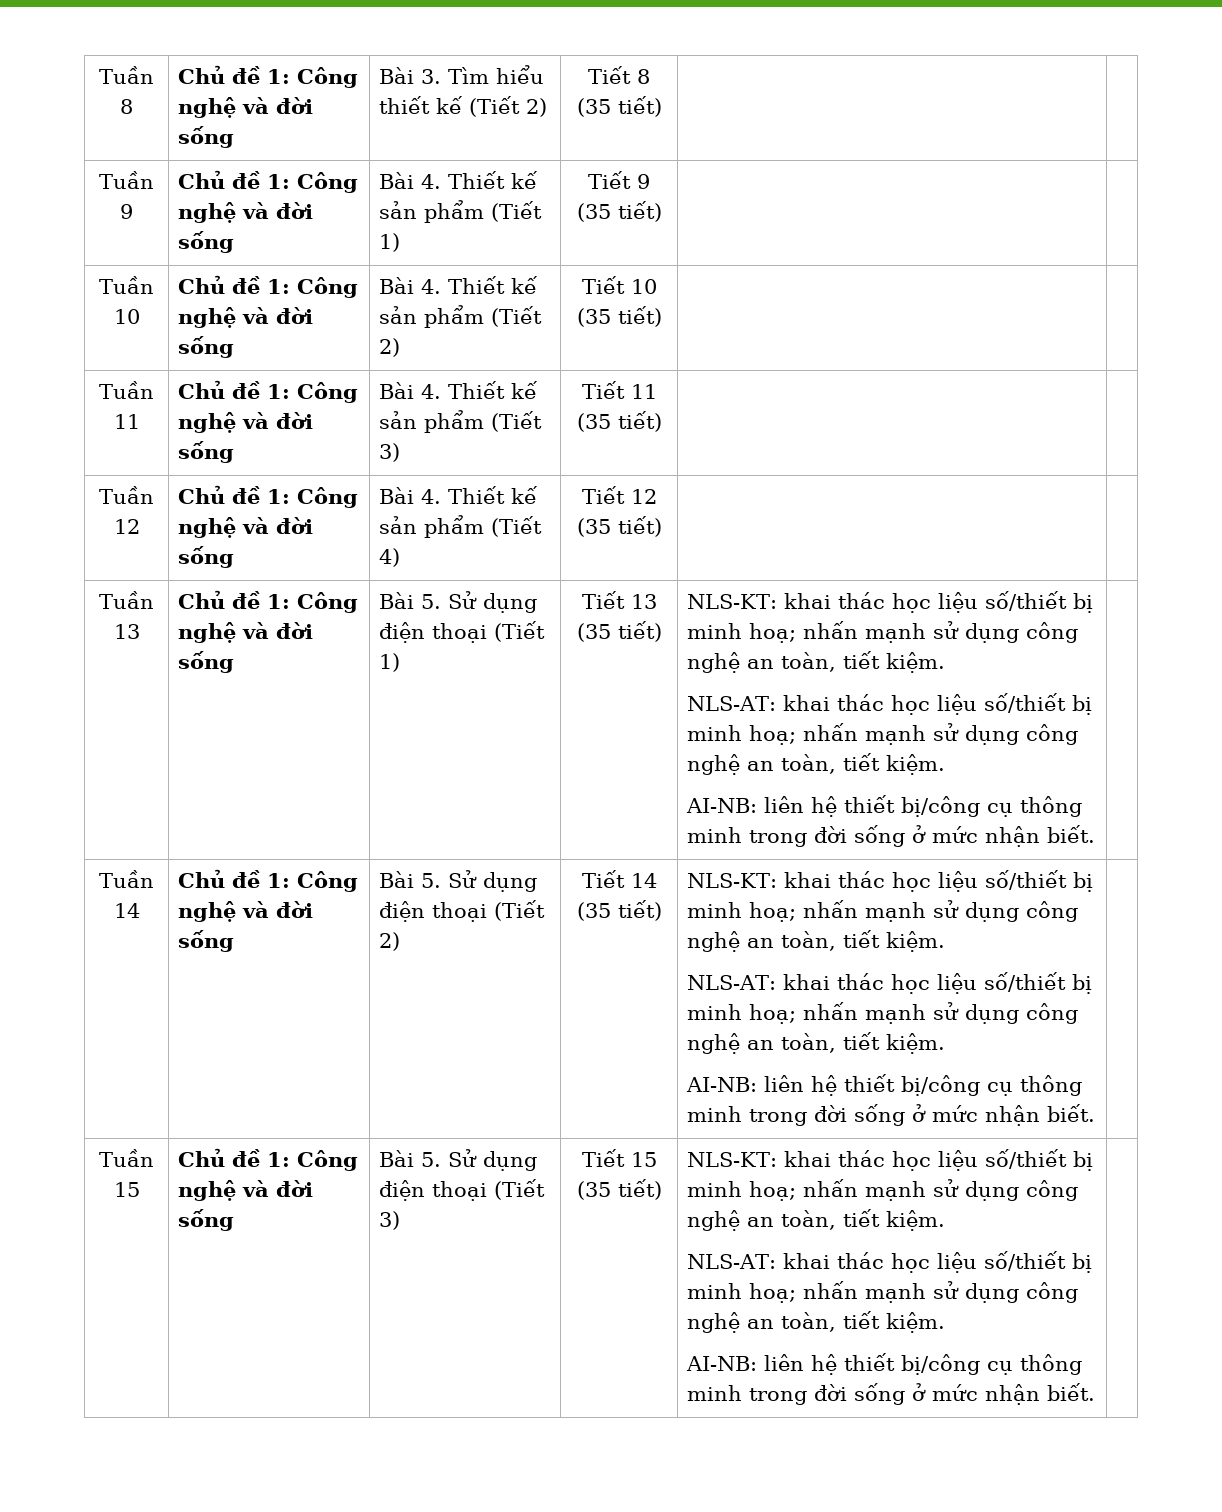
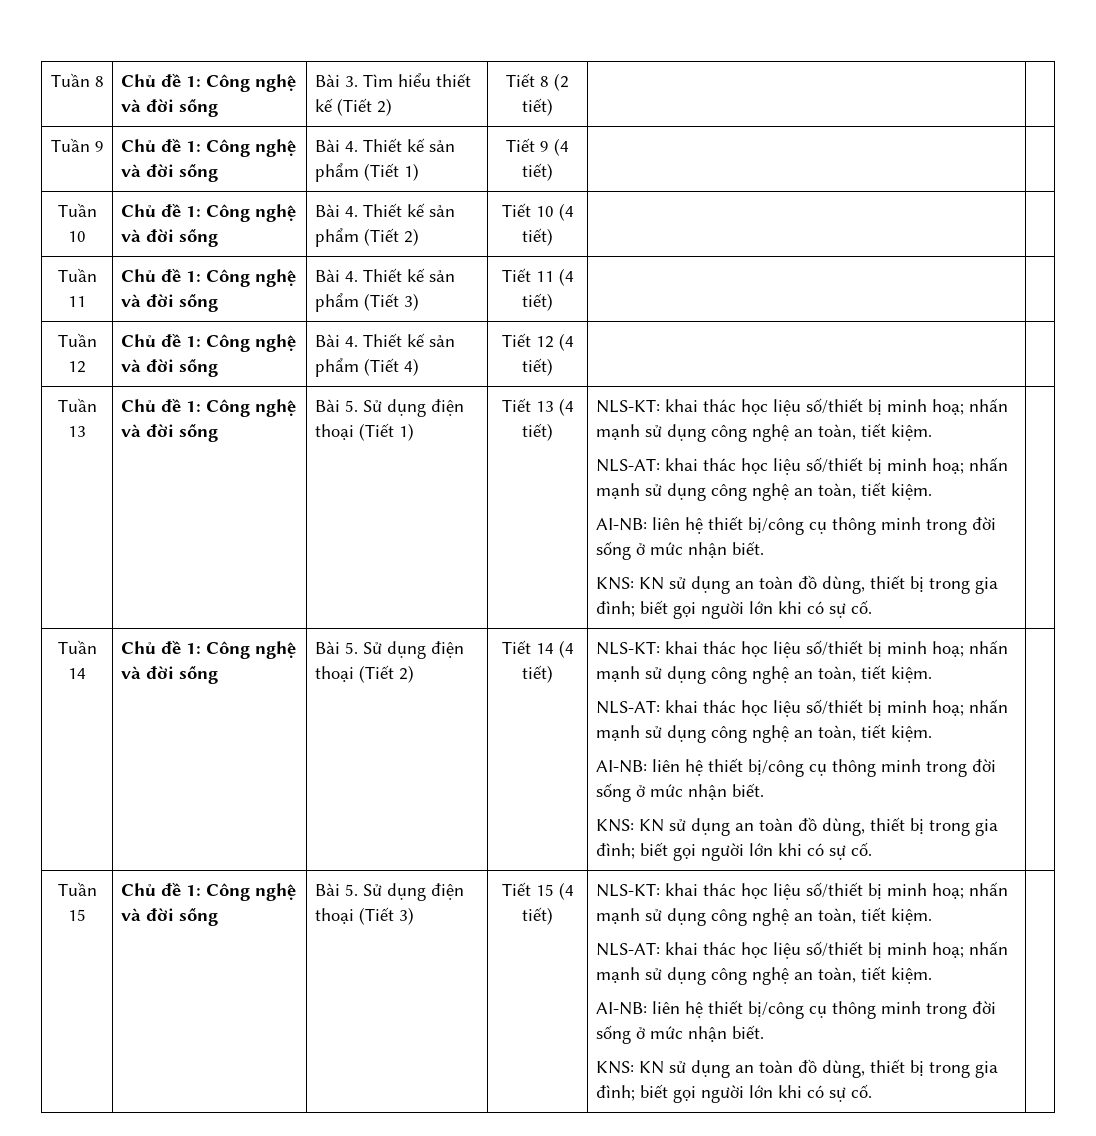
[576,98,611,117] (35 -> [554,73,569,91] (2
[576,203,611,222] (35 -> [554,138,569,156] (4
[576,308,611,327] (35 -> [558,203,574,221] (4
[576,413,611,432] (35 -> [558,268,574,286] (4
[576,518,611,537] (35 -> [558,333,574,351] (4
[576,623,611,642] (35 -> [558,398,574,416] (4
(1096, 834) none -> [596,575,999,594] [596,600,873,619] // KNS: KN sử dụng an toàn đồ dùng, thiết bị trong gia đình; biết gọi người lớn khi có sự cố.
[576,902,611,921] (35 -> [558,640,574,658] (4
(1096, 1113) none -> [596,817,999,836] [596,842,873,861] // KNS: KN sử dụng an toàn đồ dùng, thiết bị trong gia đình; biết gọi người lớn khi có sự cố.
[576,1181,611,1200] (35 -> [558,882,574,900] (4
(1096, 1392) none -> [596,1059,999,1078] [596,1084,873,1103] // KNS: KN sử dụng an toàn đồ dùng, thiết bị trong gia đình; biết gọi người lớn khi có sự cố.

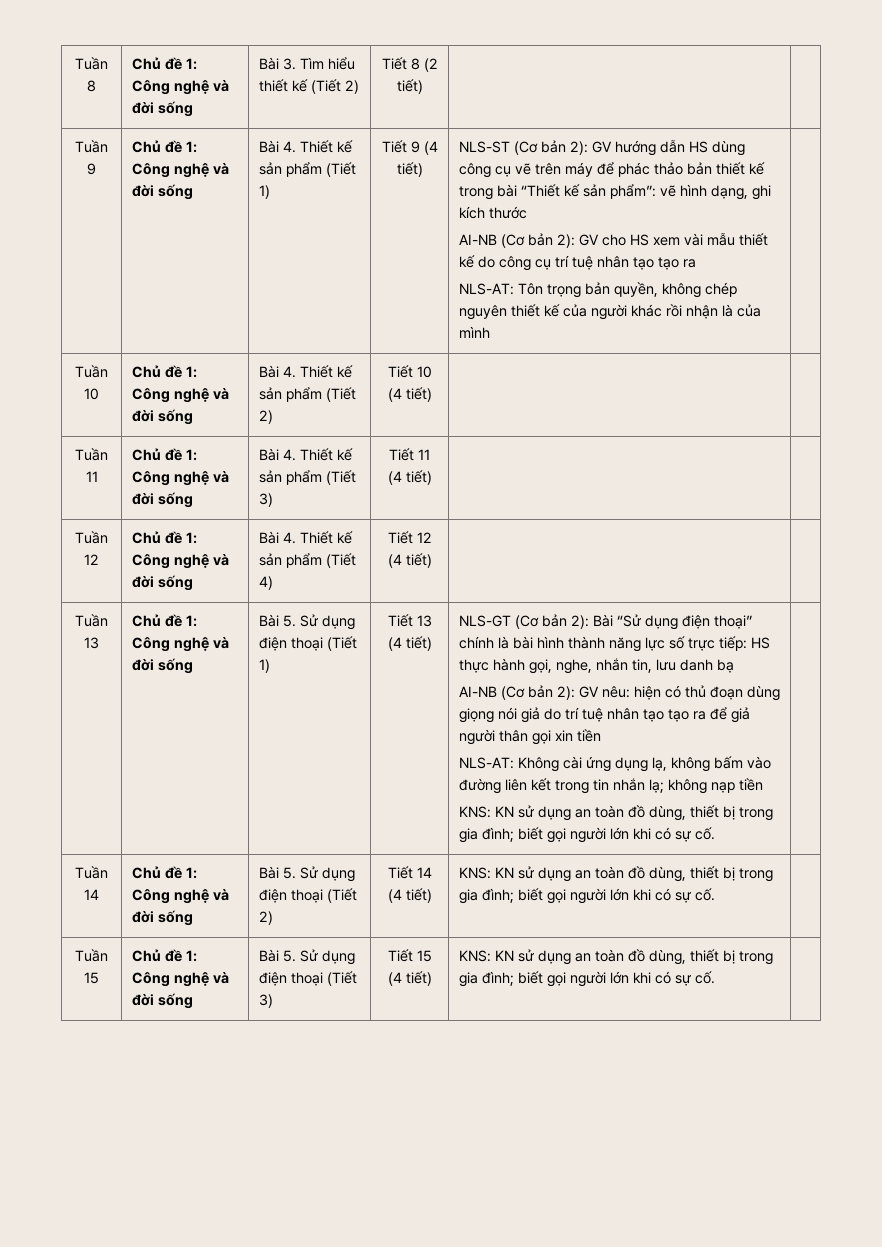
(553, 172) none -> [458,140,745,156] [458,162,765,178] [458,184,771,200] [458,206,527,219] [458,233,768,248] [458,255,696,271] [458,282,737,298] [458,304,761,320] [458,326,490,338] NLS-ST (Cơ bản 2): GV hướng dẫn HS dùng công cụ vẽ trên máy để phác thảo bản thiết kế trong bài “Thiết kế sản phẩm”: vẽ hình dạng, ghi kích thước // AI-NB (Cơ bản 2): GV cho HS xem vài mẫu thiết kế do công cụ trí tuệ nhân tạo tạo ra // NLS-AT: Tôn trọng bản quyền, không chép nguyên thiết kế của người khác rồi nhận là của mình
[596,398,1009,416] [596,423,933,442] [596,457,1009,475] [596,482,933,501] [596,516,997,535] [596,541,765,560] NLS-KT: khai thác học liệu số/thiết bị minh hoạ; nhấn mạnh sử dụng công nghệ an toàn, tiết kiệm. // NLS-AT: khai thác học liệu số/thiết bị minh hoạ; nhấn mạnh sử dụng công nghệ an toàn, tiết kiệm. // AI-NB: liên hệ thiết bị/công cụ thông minh trong đời sống ở mức nhận biết. -> [458,614,752,630] [458,636,770,652] [458,658,734,674] [458,685,780,701] [458,707,750,723] [458,729,601,745] [458,756,771,772] [458,778,763,794] NLS-GT (Cơ bản 2): Bài “Sử dụng điện thoại” chính là bài hình thành năng lực số trực tiếp: HS thực hành gọi, nghe, nhắn tin, lưu danh bạ // AI-NB (Cơ bản 2): GV nêu: hiện có thủ đoạn dùng giọng nói giả do trí tuệ nhân tạo tạo ra để giả người thân gọi xin tiền // NLS-AT: Không cài ứng dụng lạ, không bấm vào đường liên kết trong tin nhắn lạ; không nạp tiền
[596,640,1009,658] [596,665,933,684] [596,699,1009,717] [596,724,933,743] [596,758,997,777] [596,783,765,802] NLS-KT: khai thác học liệu số/thiết bị minh hoạ; nhấn mạnh sử dụng công nghệ an toàn, tiết kiệm. // NLS-AT: khai thác học liệu số/thiết bị minh hoạ; nhấn mạnh sử dụng công nghệ an toàn, tiết kiệm. // AI-NB: liên hệ thiết bị/công cụ thông minh trong đời sống ở mức nhận biết. // -> (432, 895) none
[596,882,1009,900] [596,907,933,926] [596,941,1009,959] [596,966,933,985] [596,1000,997,1019] [596,1025,765,1044] NLS-KT: khai thác học liệu số/thiết bị minh hoạ; nhấn mạnh sử dụng công nghệ an toàn, tiết kiệm. // NLS-AT: khai thác học liệu số/thiết bị minh hoạ; nhấn mạnh sử dụng công nghệ an toàn, tiết kiệm. // AI-NB: liên hệ thiết bị/công cụ thông minh trong đời sống ở mức nhận biết. // -> (432, 978) none

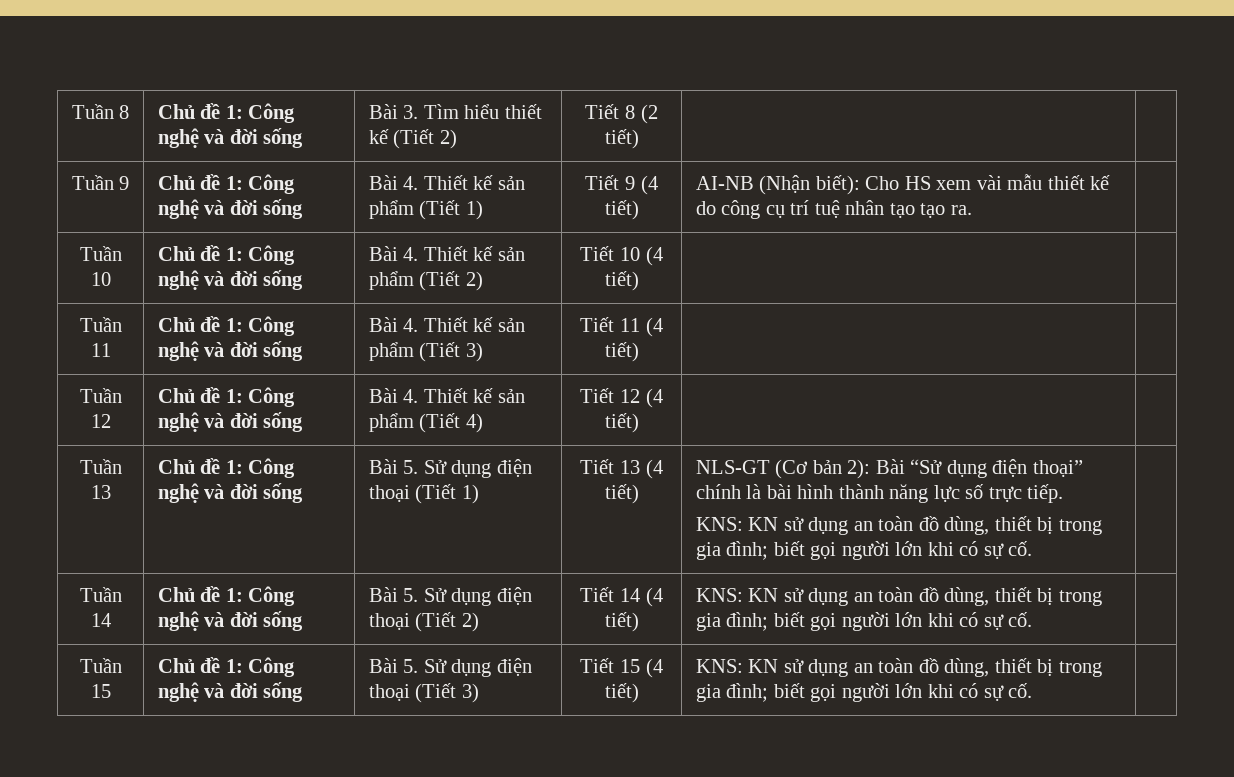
[458,140,745,156] [458,162,765,178] [458,184,771,200] [458,206,527,219] [458,233,626,248] NLS-ST (Cơ bản 2): GV hướng dẫn HS dùng công cụ vẽ trên máy để phác thảo bản thiết kế trong bài “Thiết kế sản phẩm”: vẽ hình dạng, ghi kích thước // AI-NB (Cơ bản 2): GV cho -> [695,175,900,195] AI-NB (Nhận biết): Cho
[682,259,696,268] [458,282,737,298] [458,304,761,320] [458,326,490,338] ra // NLS-AT: Tôn trọng bản quyền, không chép nguyên thiết kế của người khác rồi nhận là của mình -> [950,205,972,215] ra.
[718,636,770,651] [458,658,734,674] [458,685,780,701] [458,707,750,723] [458,729,601,745] [458,756,771,772] [458,778,763,794] tiếp: HS thực hành gọi, nghe, nhắn tin, lưu danh bạ // AI-NB (Cơ bản 2): GV nêu: hiện có thủ đoạn dùng giọng nói giả do trí tuệ nhân tạo tạo ra để giả người thân gọi xin tiền // NLS-AT: Không cài ứng dụng lạ, không bấm vào đường liên kết trong tin nhắn lạ; không nạp tiền -> [1027,484,1064,503] tiếp.

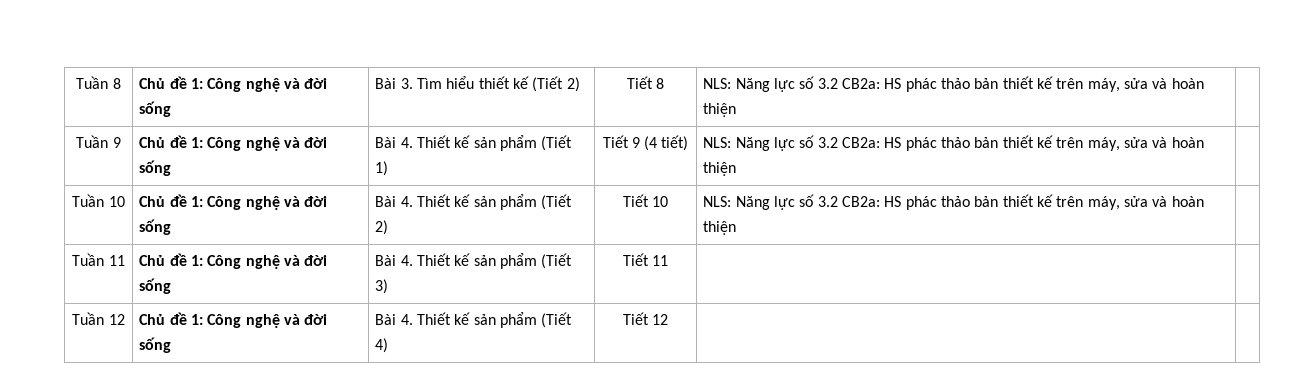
[640,104,658,124] [604,129,639,149] (2 tiết) | -> [703,76,1204,92] [703,103,737,117] | NLS: Năng lực số 3.2 CB2a: HS phác thảo bản thiết kế trên máy, sửa và hoàn thiện
[695,174,1111,195] [695,200,972,219] AI-NB (Nhận biết): Cho HS xem vài mẫu thiết kế do công cụ trí tuệ nhân tạo tạo ra. -> [703,135,1204,151] [703,162,737,176] NLS: Năng lực số 3.2 CB2a: HS phác thảo bản thiết kế trên máy, sửa và hoàn thiện
[645,246,663,266] [604,271,639,291] (4 tiết) | -> [703,194,1204,210] [703,221,737,235] | NLS: Năng lực số 3.2 CB2a: HS phác thảo bản thiết kế trên máy, sửa và hoàn thiện
[645,317,663,337] [604,342,639,362] (4 tiết) -> (669, 260) none
[645,388,663,408] [604,413,639,433] [79,459,122,474] [90,485,111,499] [157,458,296,478] [157,483,304,503] [368,459,532,478] [368,484,479,504] [580,459,663,479] [604,484,639,504] [695,459,1083,479] [695,484,1064,503] [695,516,1102,535] [695,541,1033,560] [79,587,122,602] [90,613,111,627] [157,586,296,606] [157,611,304,631] [368,587,532,606] [368,612,479,632] [580,587,663,607] [604,612,639,632] [695,587,1102,606] [695,612,1033,631] [79,658,122,673] [90,684,111,698] [157,657,296,677] [157,682,304,702] [368,658,532,677] [368,683,479,703] [580,658,663,678] [604,683,639,703] [695,658,1102,677] [695,683,1033,702] (4 tiết) | | // Tuần 13 | Chủ đề 1: Công nghệ và đời sống | Bài 5. Sử dụng điện thoại (Tiết 1) | Tiết 13 (4 tiết) | NLS-GT (Cơ bản 2): Bài “Sử dụng điện thoại” chính là bài hình thành năng lực số trực tiếp. // KNS: KN sử dụng an toàn đồ dùng, thiết bị trong gia đình; biết gọi người lớn khi có sự cố. | // Tuần 14 | Chủ đề 1: Công nghệ và đời sống | Bài 5. Sử dụng điện thoại (Tiết 2) | Tiết 14 (4 tiết) | KNS: KN sử dụng an toàn đồ dùng, thiết bị trong gia đình; biết gọi người lớn khi có sự cố. | // Tuần 15 | Chủ đề 1: Công nghệ và đời sống | Bài 5. Sử dụng điện thoại (Tiết 3) | Tiết 15 (4 tiết) | KNS: KN sử dụng an toàn đồ dùng, thiết bị trong gia đình; biết gọi người lớn khi có sự cố. -> (669, 319) |

